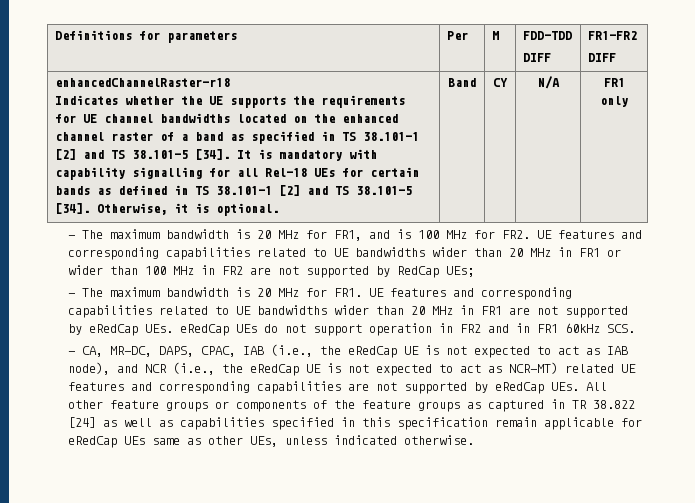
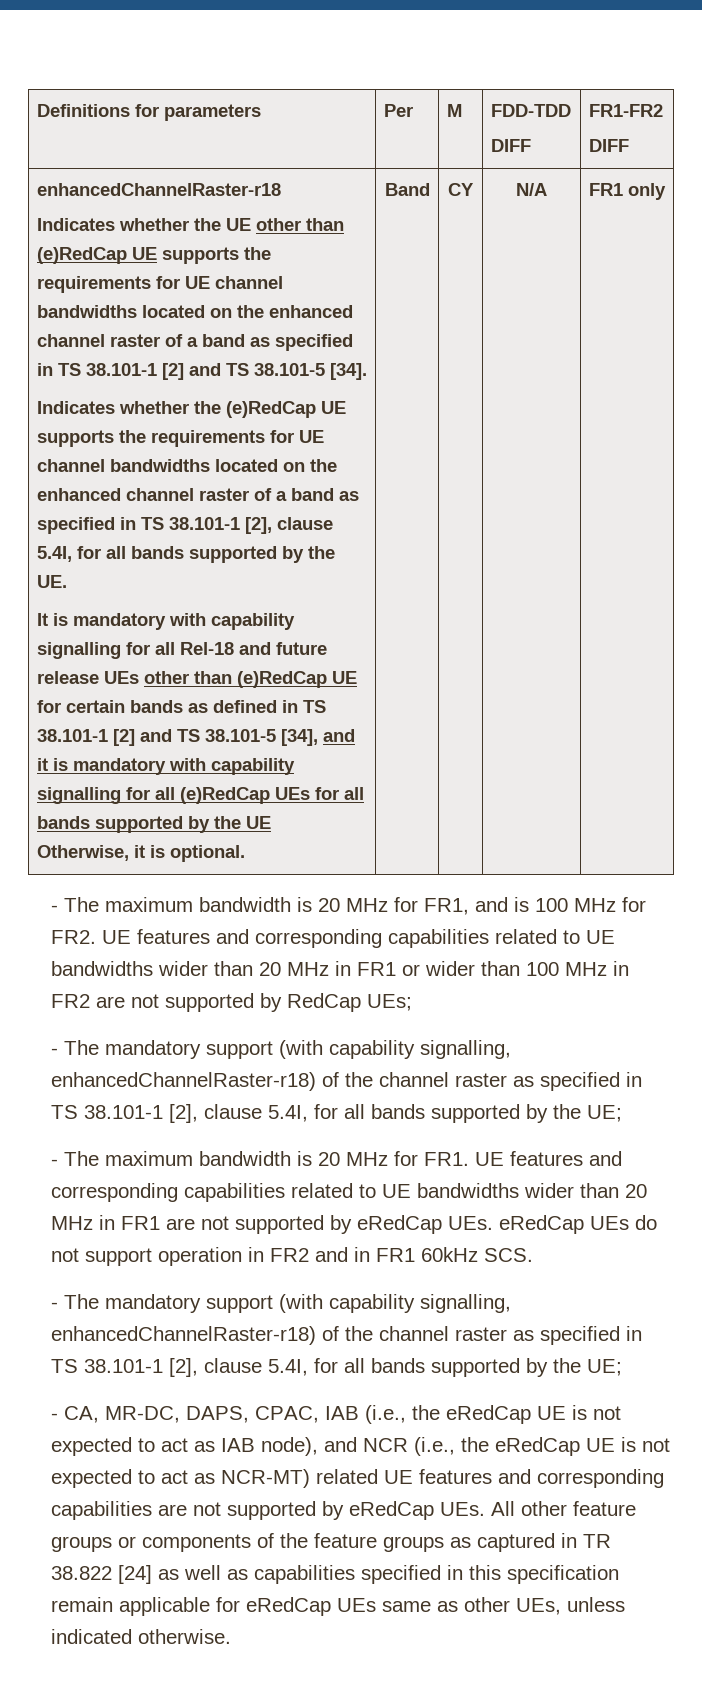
(223, 100) none -> [255,218,344,231] [36,247,157,264] other than (e)RedCap UE
(230, 154) none -> [36,401,346,418] [36,430,324,447] [36,459,337,472] [36,488,359,501] [36,517,333,534] [36,546,335,563] [36,575,67,588] // Indicates whether the (e)RedCap UE supports the requirements for UE channel bandwidths located on the enhanced channel raster of a band as specified in TS 38.101-1 [2], clause 5.4I, for all bands supported by the UE. //
[313,168,335,177] UEs -> [238,642,327,655] [36,671,357,688] and future release UEs other than (e)RedCap UE
[54,203,90,214] [34]. -> [280,729,355,746] [36,758,295,775] [36,787,364,804] [36,816,271,833] [34], and it is mandatory with capability signalling for all (e)RedCap UEs for all bands supported by the UE
(474, 271) none -> [51,1040,512,1059] [51,1072,643,1091] [51,1104,623,1123] // - The mandatory support (with capability signalling, enhancedChannelRaster-r18) of the channel raster as specified in TS 38.101-1 [2], clause 5.4I, for all bands supported by the UE;
(635, 328) none -> [51,1294,512,1313] [51,1326,643,1345] [51,1358,623,1377] // - The mandatory support (with capability signalling, enhancedChannelRaster-r18) of the channel raster as specified in TS 38.101-1 [2], clause 5.4I, for all bands supported by the UE;

